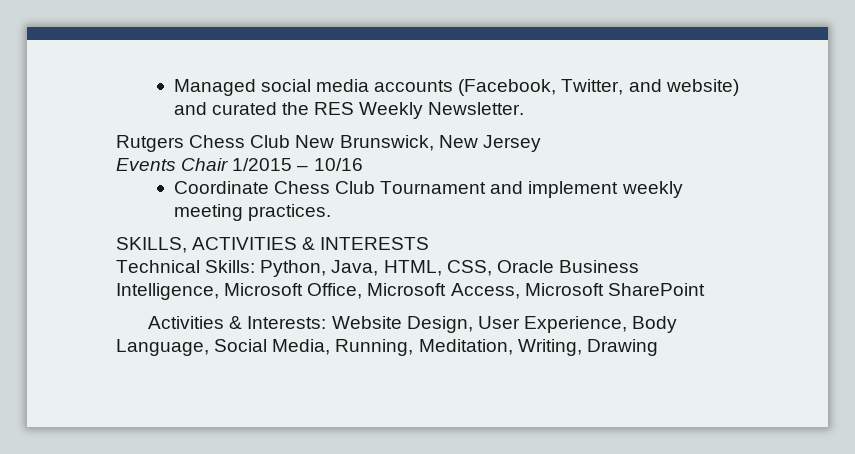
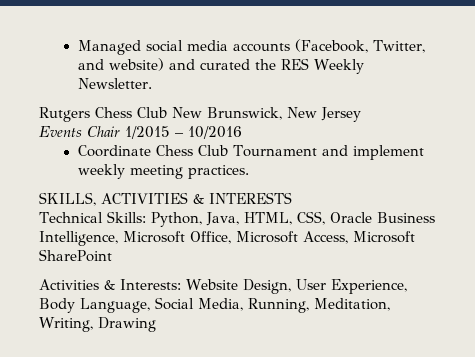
[313,158,363,171] 10/16 -> [188,126,242,139] 10/2016

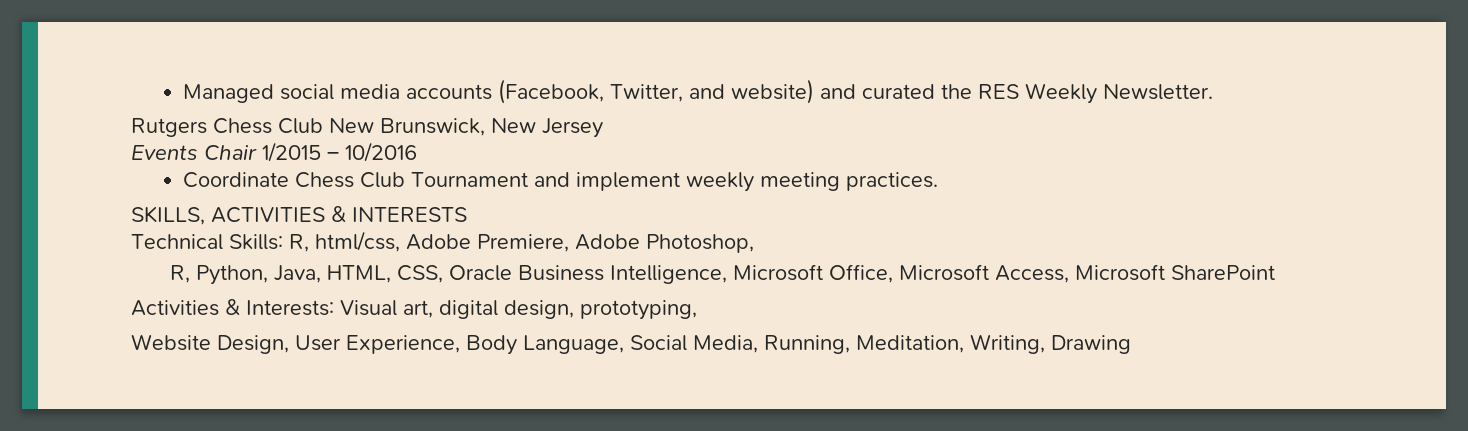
(146, 217) none -> [289,231,754,253] [170,265,191,283] R, html/css, Adobe Premiere, Adobe Photoshop, // R,
(181, 284) none -> [340,300,697,320] Visual art, digital design, prototyping, //

